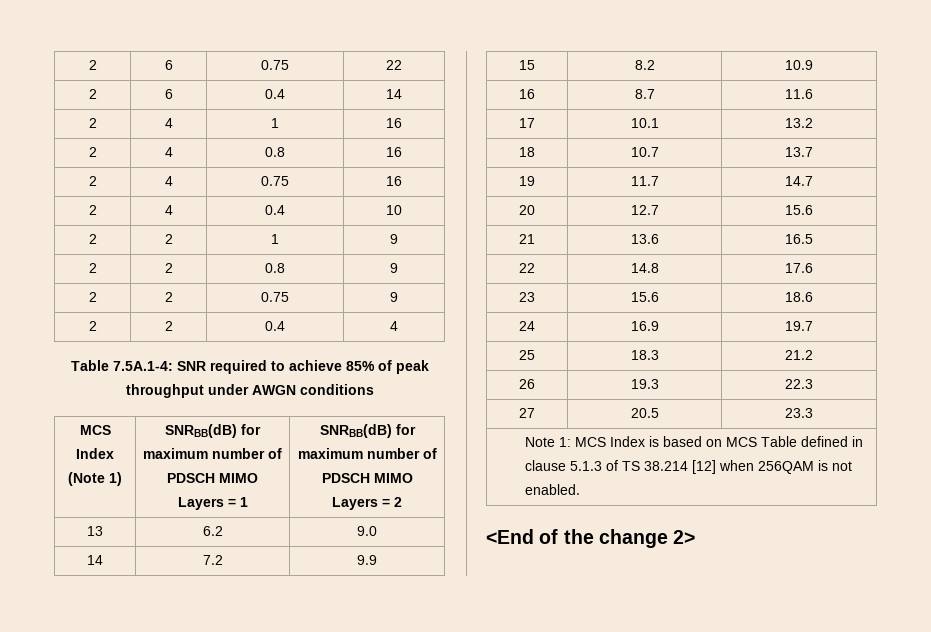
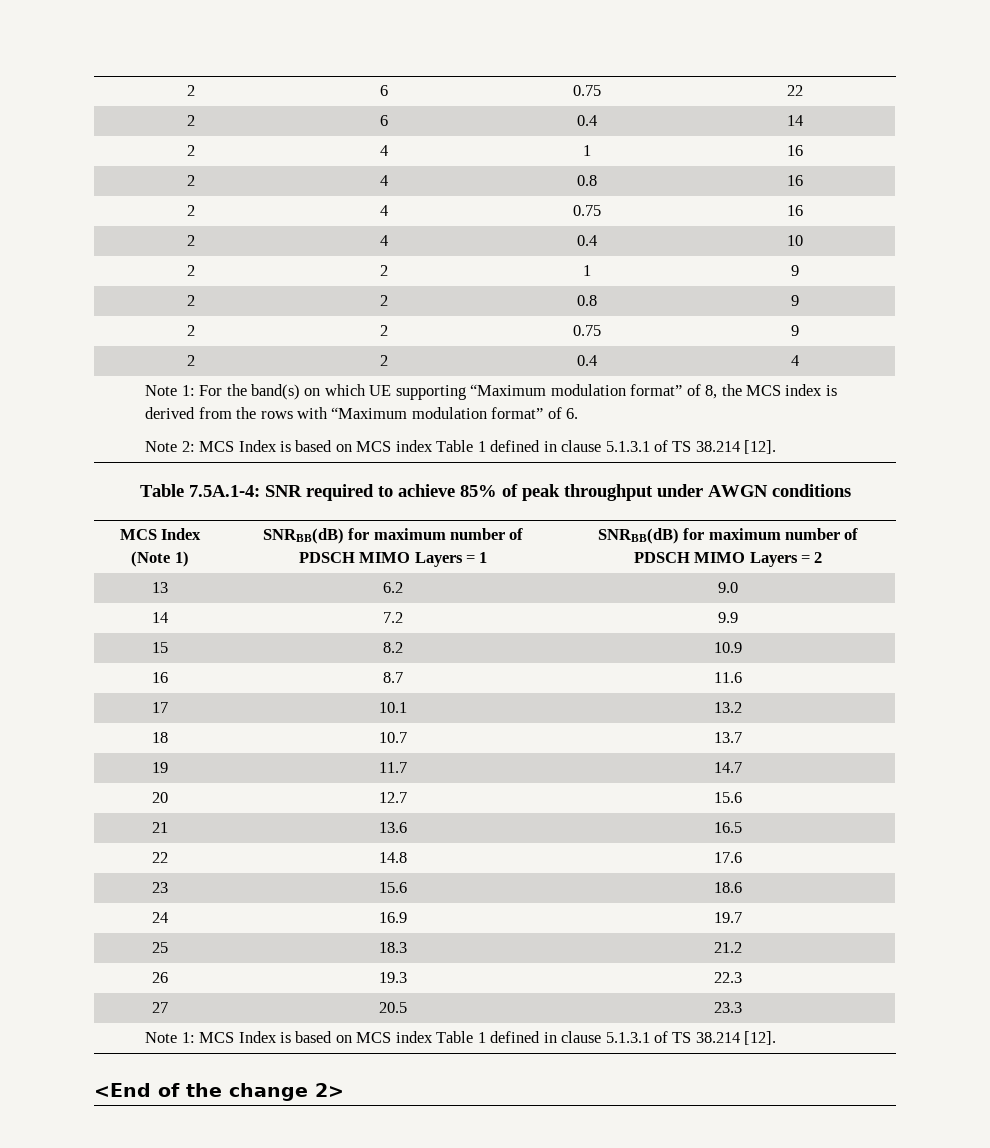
(398, 326) none -> [145,384,837,400] [145,407,579,419] [145,440,777,454] // Note 1: For the band(s) on which UE supporting “Maximum modulation format” of 8, the MCS index is derived from the rows with “Maximum modulation format” of 6. // Note 2: MCS Index is based on MCS index Table 1 defined in clause 5.1.3.1 of TS 38.214 [12].
[761,436,864,447] [525,460,853,474] [525,484,581,495] Table defined in clause 5.1.3 of TS 38.214 [12] when 256QAM is not enabled. -> [395,1031,777,1045] index Table 1 defined in clause 5.1.3.1 of TS 38.214 [12].

